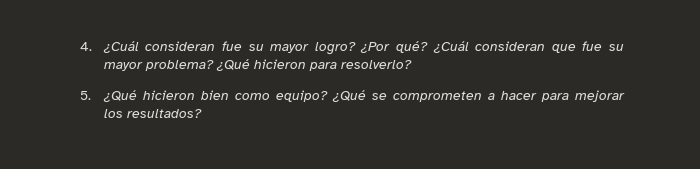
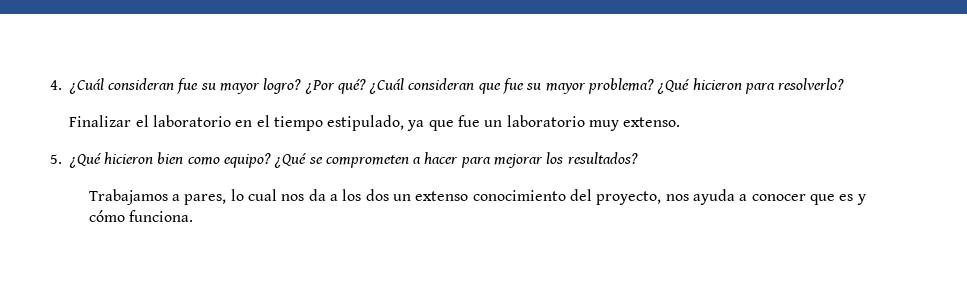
(412, 64) none -> [69,115,681,131] // Finalizar el laboratorio en el tiempo estipulado, ya que fue un laboratorio muy extenso.
(202, 113) none -> [88,189,866,205] [88,210,194,222] // Trabajamos a pares, lo cual nos da a los dos un extenso conocimiento del proyecto, nos ayuda a conocer que es y cómo funciona.

